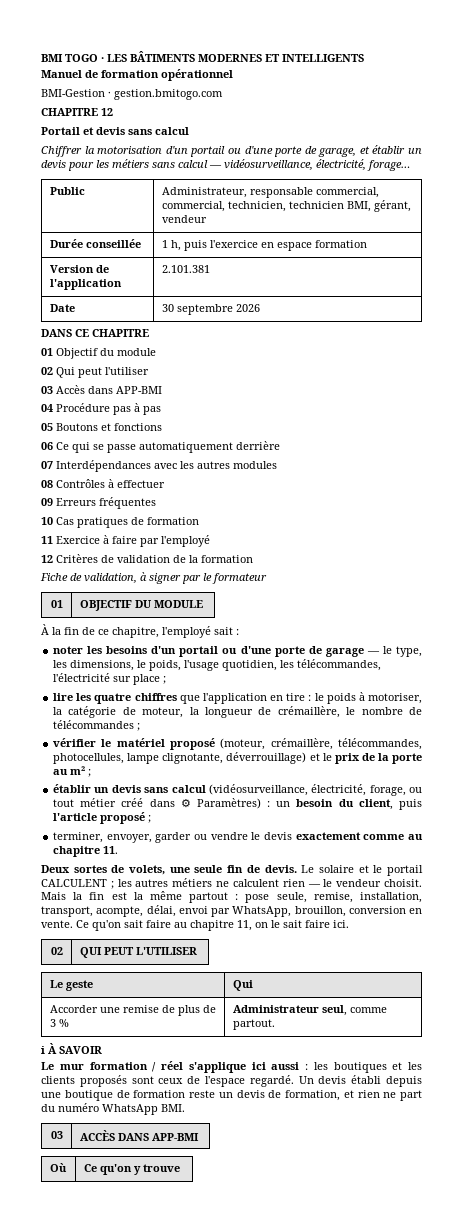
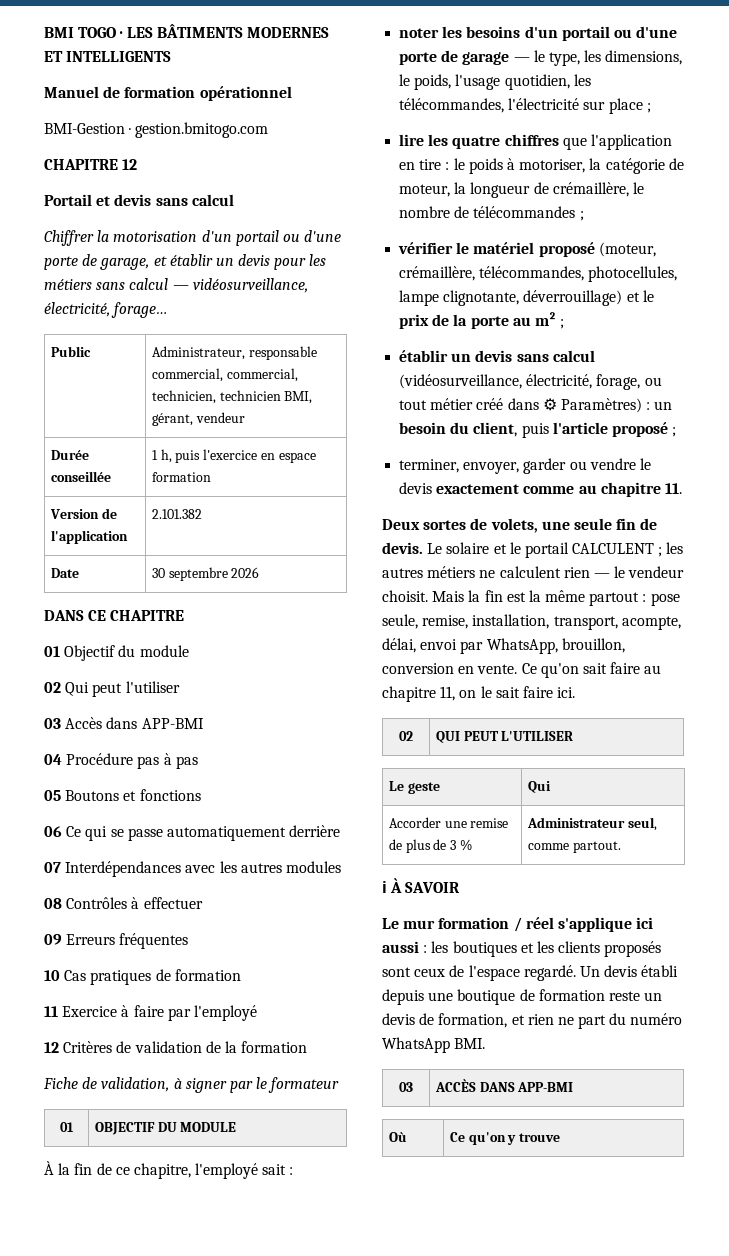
[161,265,210,273] 2.101.381 -> [151,509,202,519] 2.101.382

